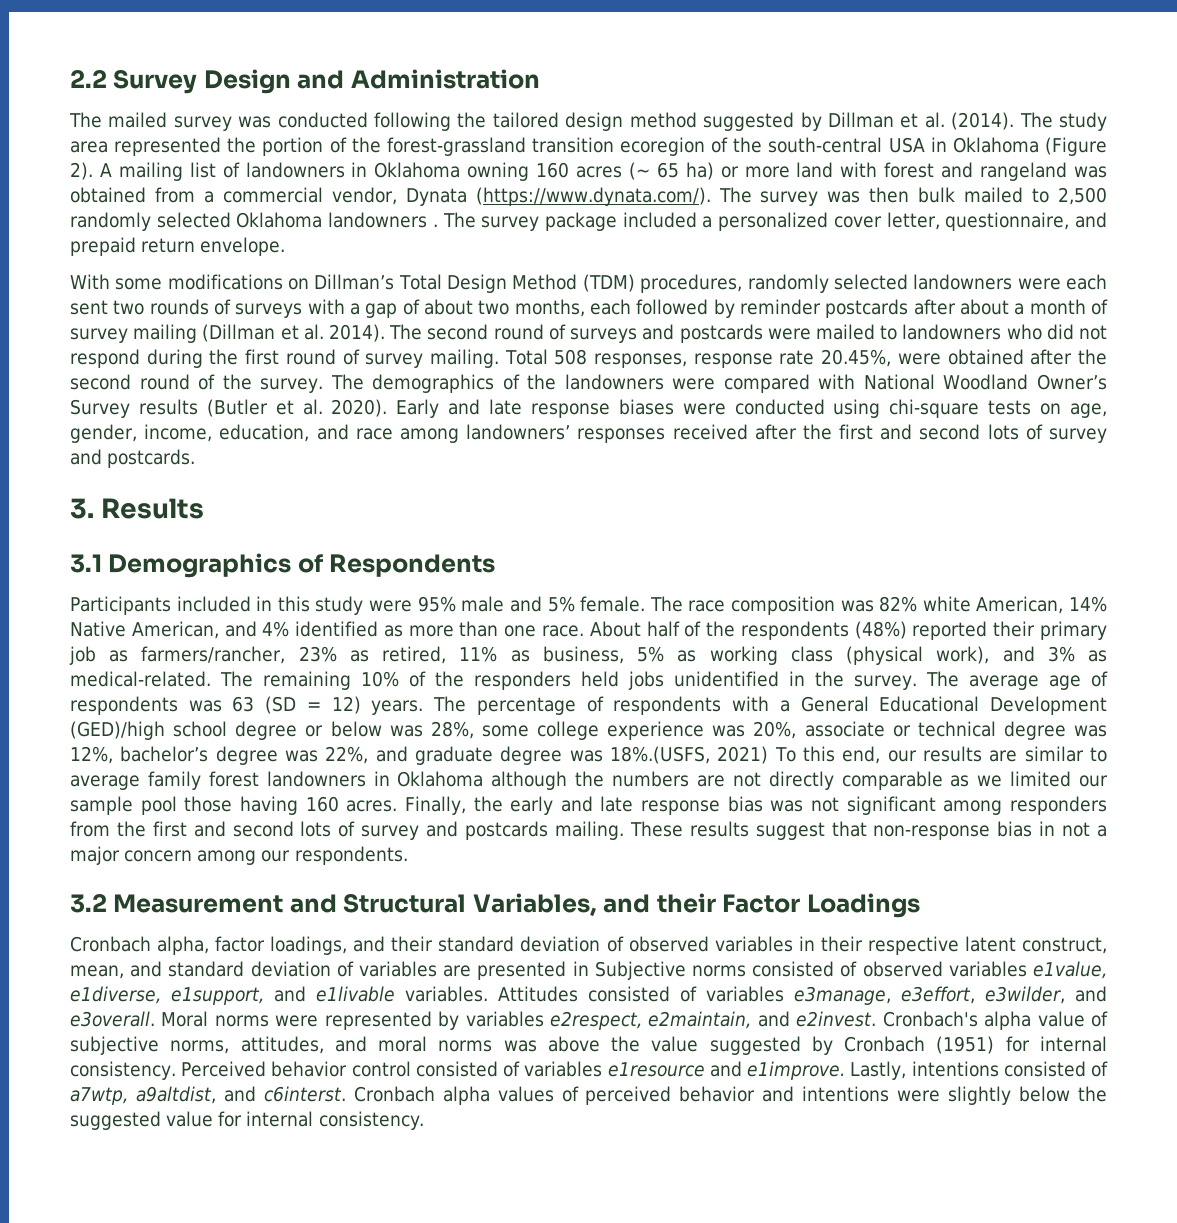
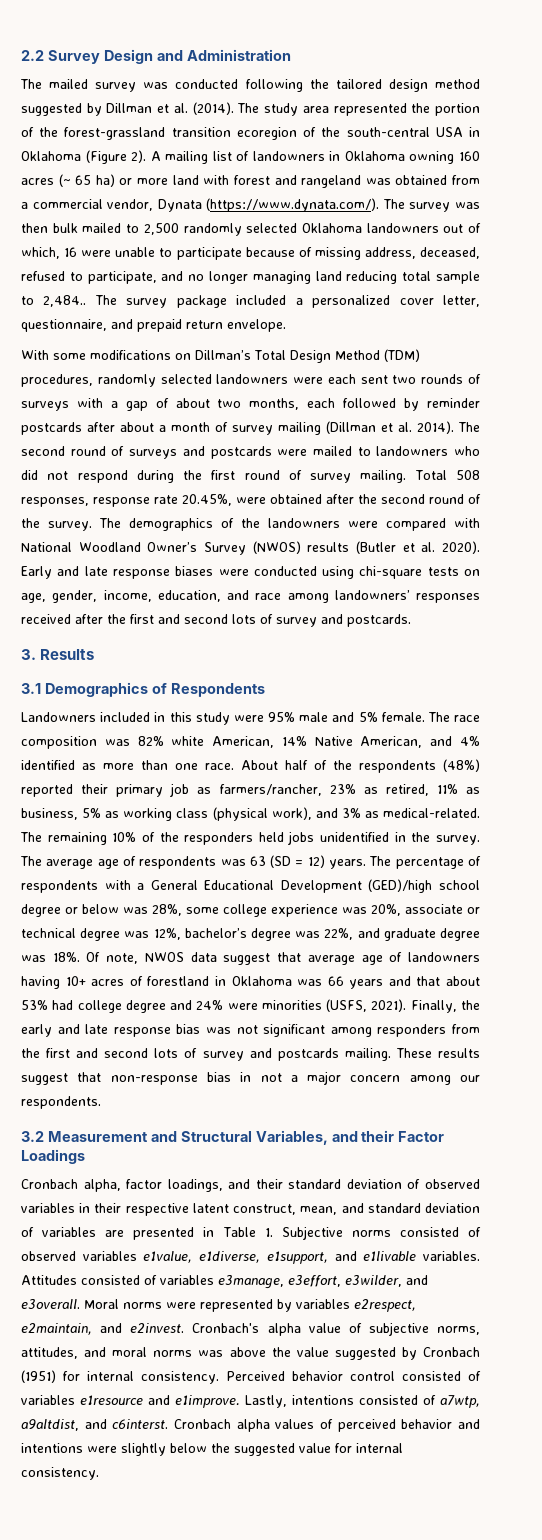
[432,224,438,227] . -> [443,223,481,233] [21,247,481,260] [21,271,481,284] [21,295,87,307] out of which, 16 were unable to participate because of missing address, deceased, refused to participate, and no longer managing land reducing total sample to 2,484..
(130, 408) none -> [252,541,301,554] (NWOS)
[70,596,171,615] Participants -> [21,712,96,722] Landowners
[610,746,1108,764] [70,771,1108,790] [70,796,398,815] 18%.(USFS, 2021) To this end, our results are similar to average family forest landowners in Oklahoma although the numbers are not directly comparable as we limited our sample pool those having 160 acres. -> [52,952,481,965] [21,976,480,989] [21,999,407,1013] 18%. Of note, NWOS data suggest that average age of landowners having 10+ acres of forestland in Oklahoma was 66 years and that about 53% had college degree and 24% were minorities (USFS, 2021).
(589, 968) none -> [222,1227,273,1237] Table 1.

